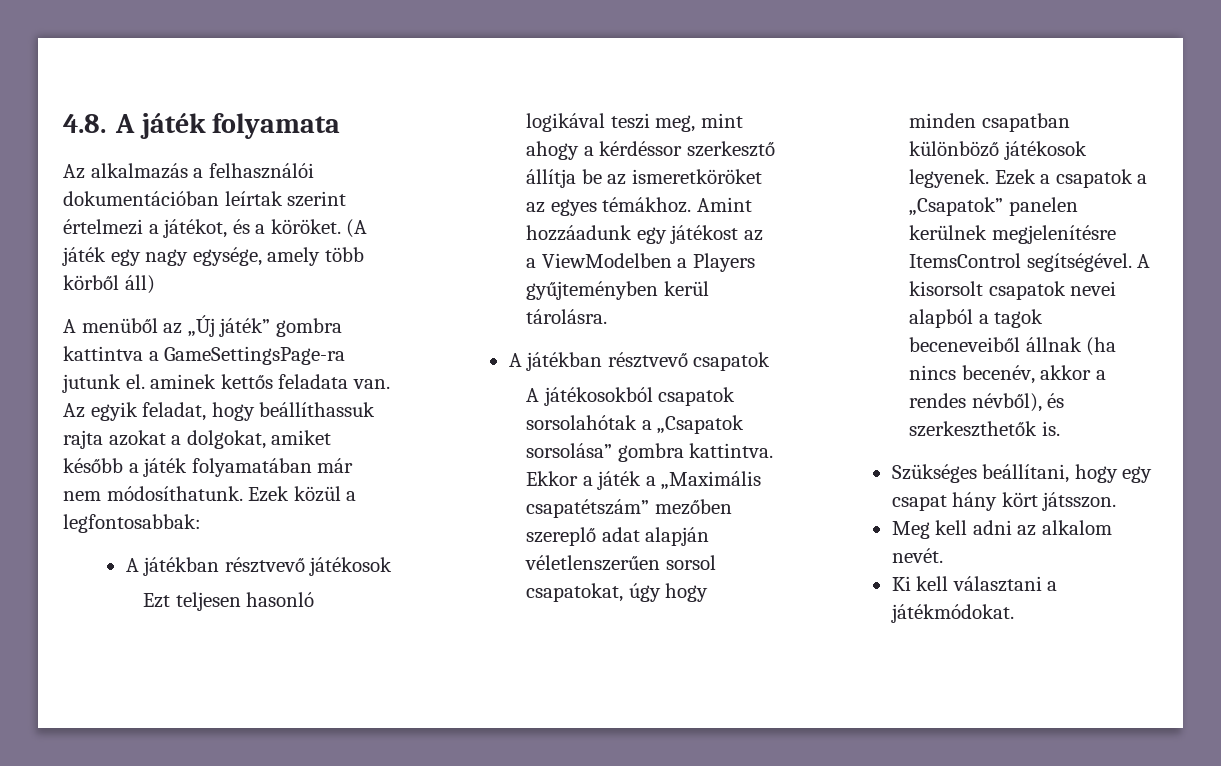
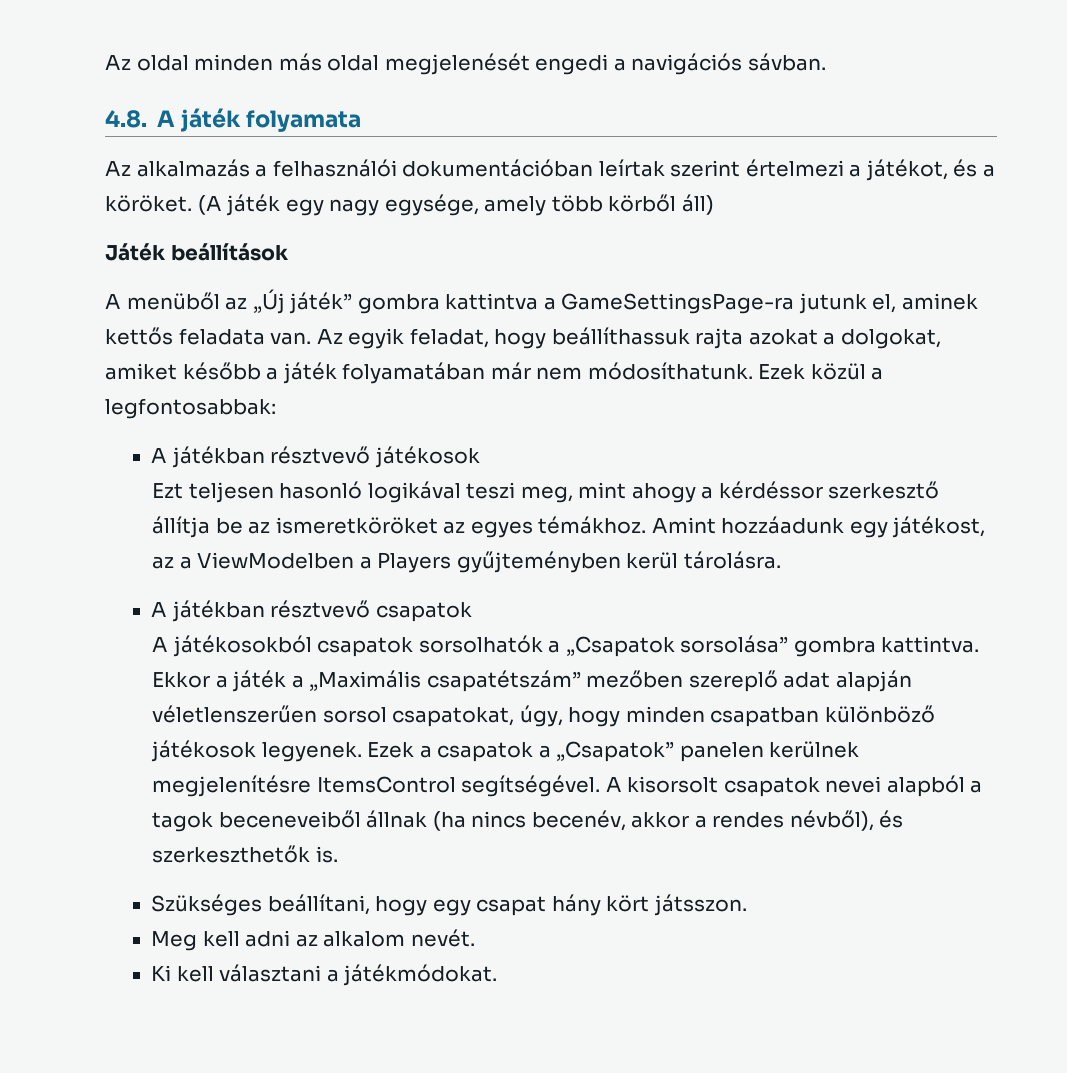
(63, 123) none -> [105,53,826,75] Az oldal minden más oldal megjelenését engedi a navigációs sávban. //
(155, 284) none -> [105,243,289,261] // Játék beállítások
[125,374,145,389] el. -> [872,294,897,313] el,
[670,225,739,244] játékost -> [892,516,986,538] játékost,
[526,415,638,430] sorsolahótak -> [418,635,543,653] sorsolhatók
[628,583,661,602] úgy -> [519,705,563,727] úgy,

